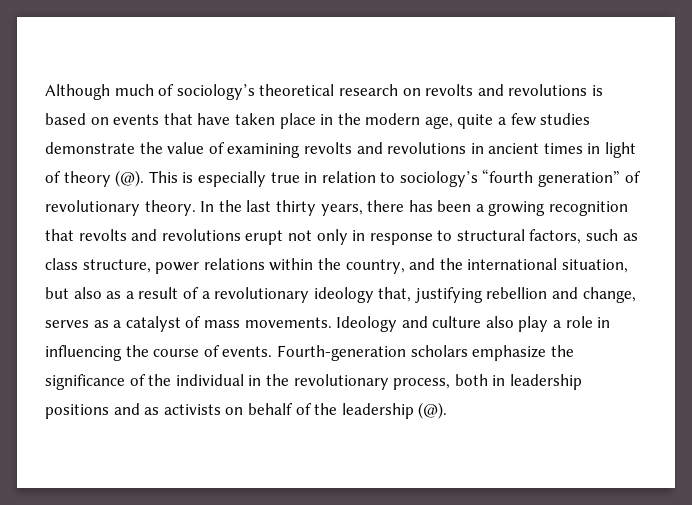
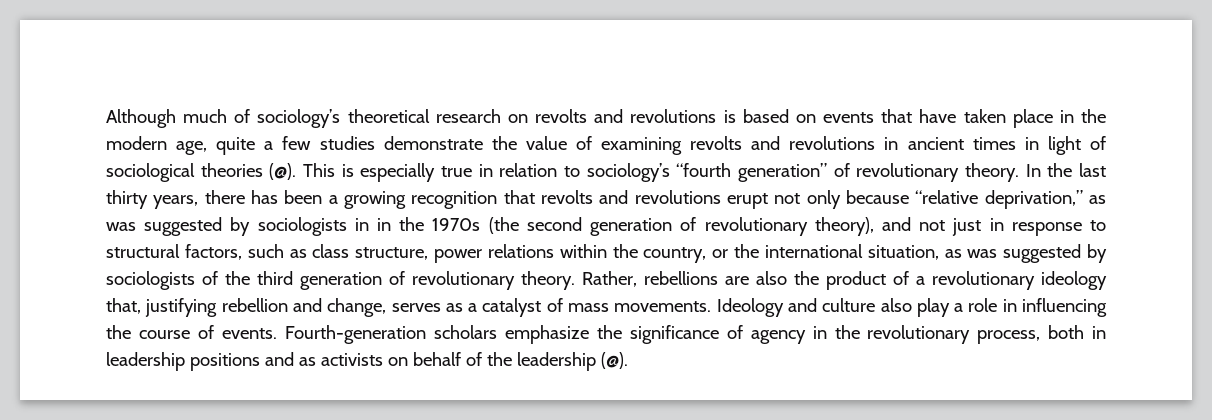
[63,171,111,187] theory -> [106,163,263,182] sociological theories
(348, 237) none -> [846,190,1107,209] [106,217,982,236] because “relative deprivation,” as was suggested by sociologists in in the 1970s (the second generation of revolutionary theory), and not just
[409,258,436,270] and -> [712,249,729,258] or
[45,287,179,299] but also as a result -> [944,244,1108,263] [106,271,886,290] as was suggested by sociologists of the third generation of revolutionary theory. Rather, rebellions are also the product
[148,374,244,386] the individual -> [750,330,806,344] agency

